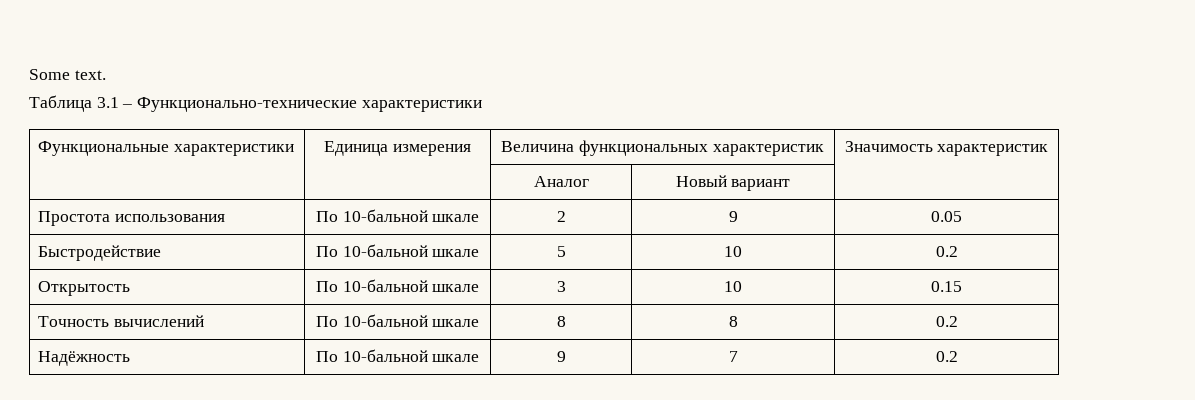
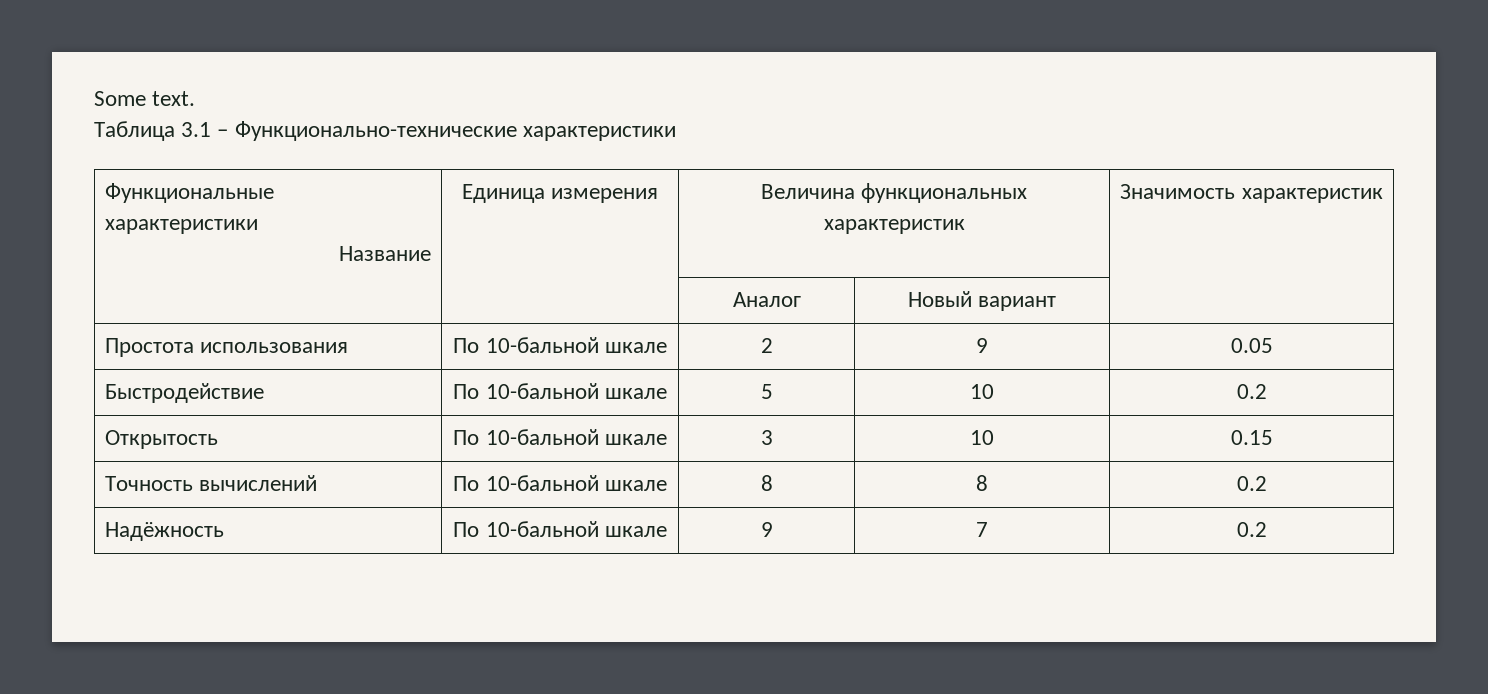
(294, 150) none -> [338,246,431,261] // Название

